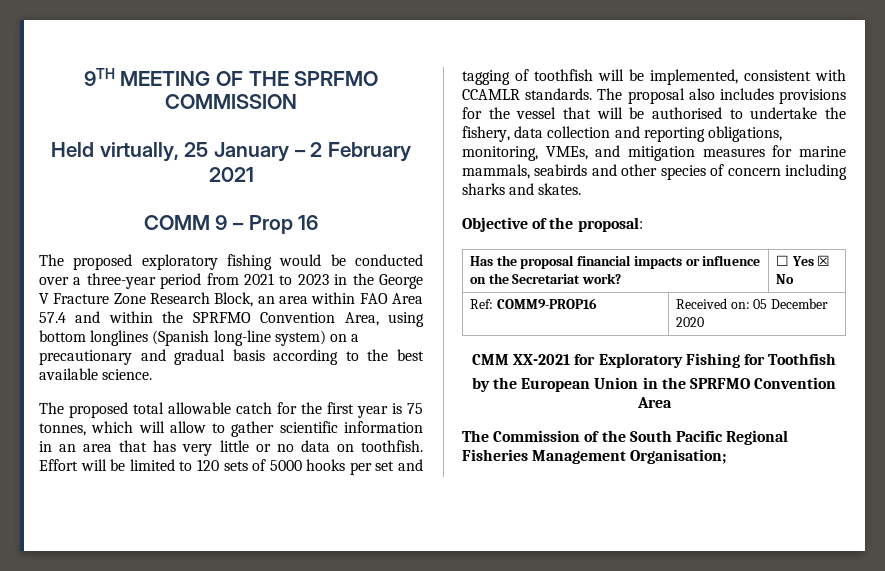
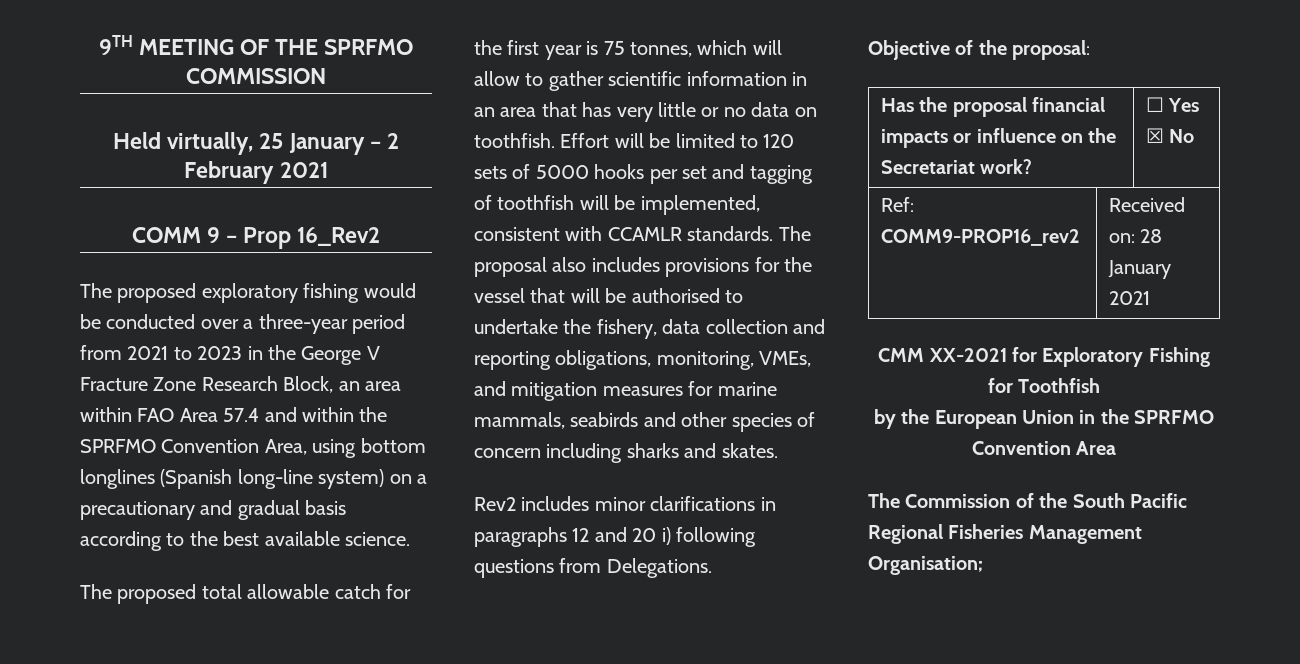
[298,215,319,230] 16 -> [297,227,381,246] 16_Rev2
(582, 189) none -> [474,496,776,511] [474,527,756,547] [474,558,712,578] // Rev2 includes minor clarifications in paragraphs 12 and 20 i) following questions from Delegations.
[496,298,597,309] COMM9-PROP16 -> [880,229,1080,246] COMM9-PROP16_rev2
[753,298,829,309] [675,317,704,327] 05 December 2020 -> [1140,229,1163,243] [1107,260,1171,279] [1108,291,1150,305] 28 January 2021

